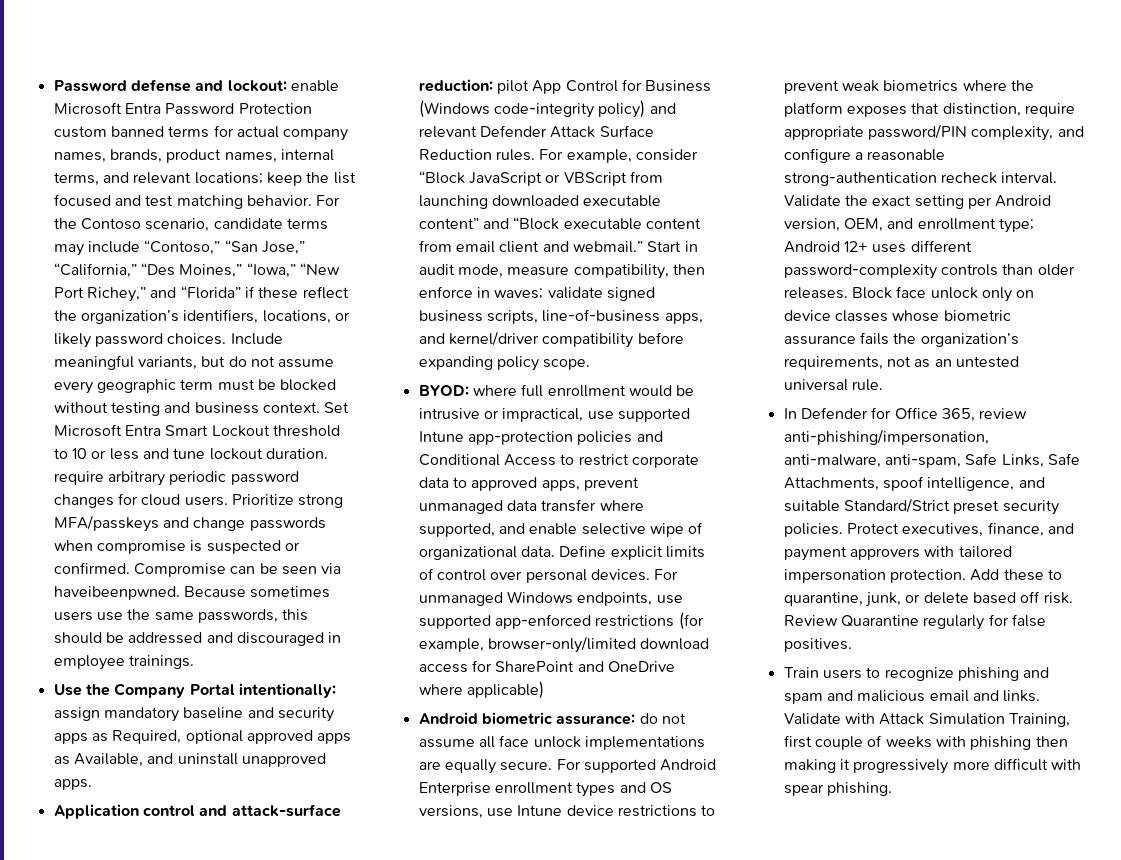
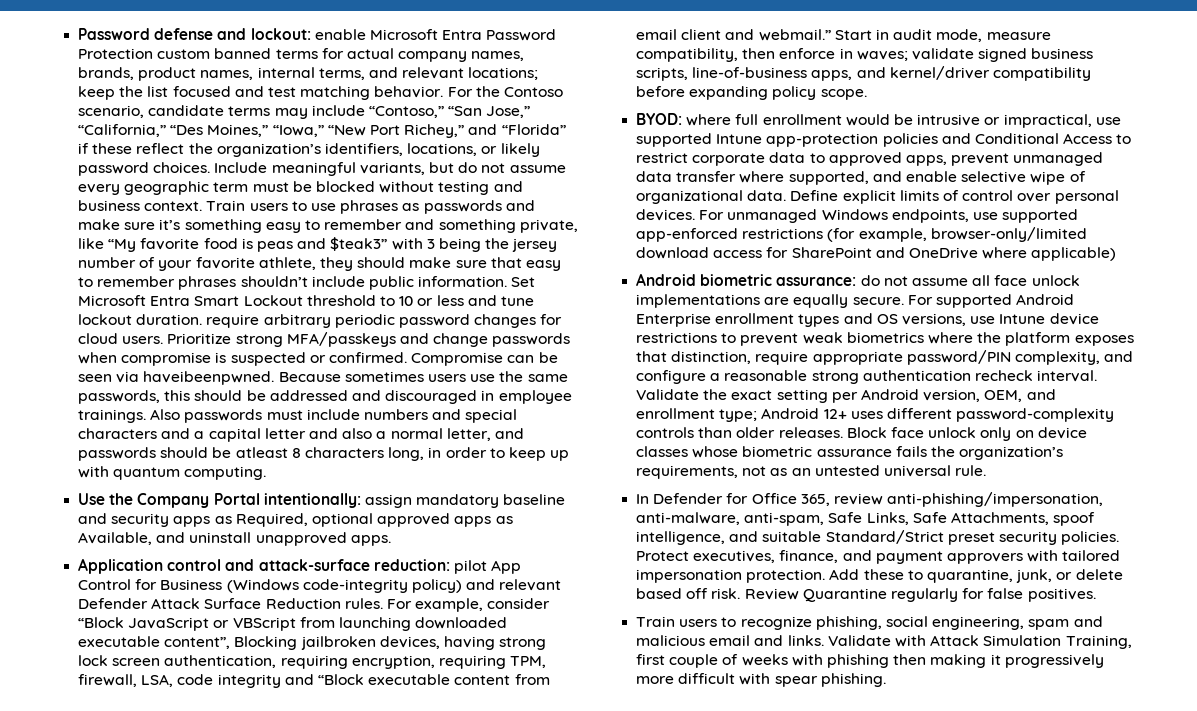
(320, 407) none -> [206,200,535,214] [78,219,578,233] [78,237,558,252] [78,257,561,271] [78,276,508,290] Train users to use phrases as passwords and make sure it’s something easy to remember and something private, like “My favorite food is peas and $teak3” with 3 being the jersey number of your favorite athlete, they should make sure that easy to remember phrases shouldn’t include public information.
(194, 662) none -> [150,409,518,423] [78,428,524,442] [78,447,570,461] [78,466,267,480] Also passwords must include numbers and special characters and a capital letter and also a normal letter, and passwords should be atleast 8 characters long, in order to keep up with quantum computing.
[418,218,479,229] content” -> [164,636,547,650] [78,655,547,669] [78,674,281,688] content”, Blocking jailbroken devices, having strong lock screen authentication, requiring encryption, requiring TPM, firewall, LSA, code integrity
[783,172,937,186] strong-authentication -> [811,370,971,384] strong authentication
[957,667,1050,681] phishing and -> [815,616,1025,630] phishing, social engineering,

